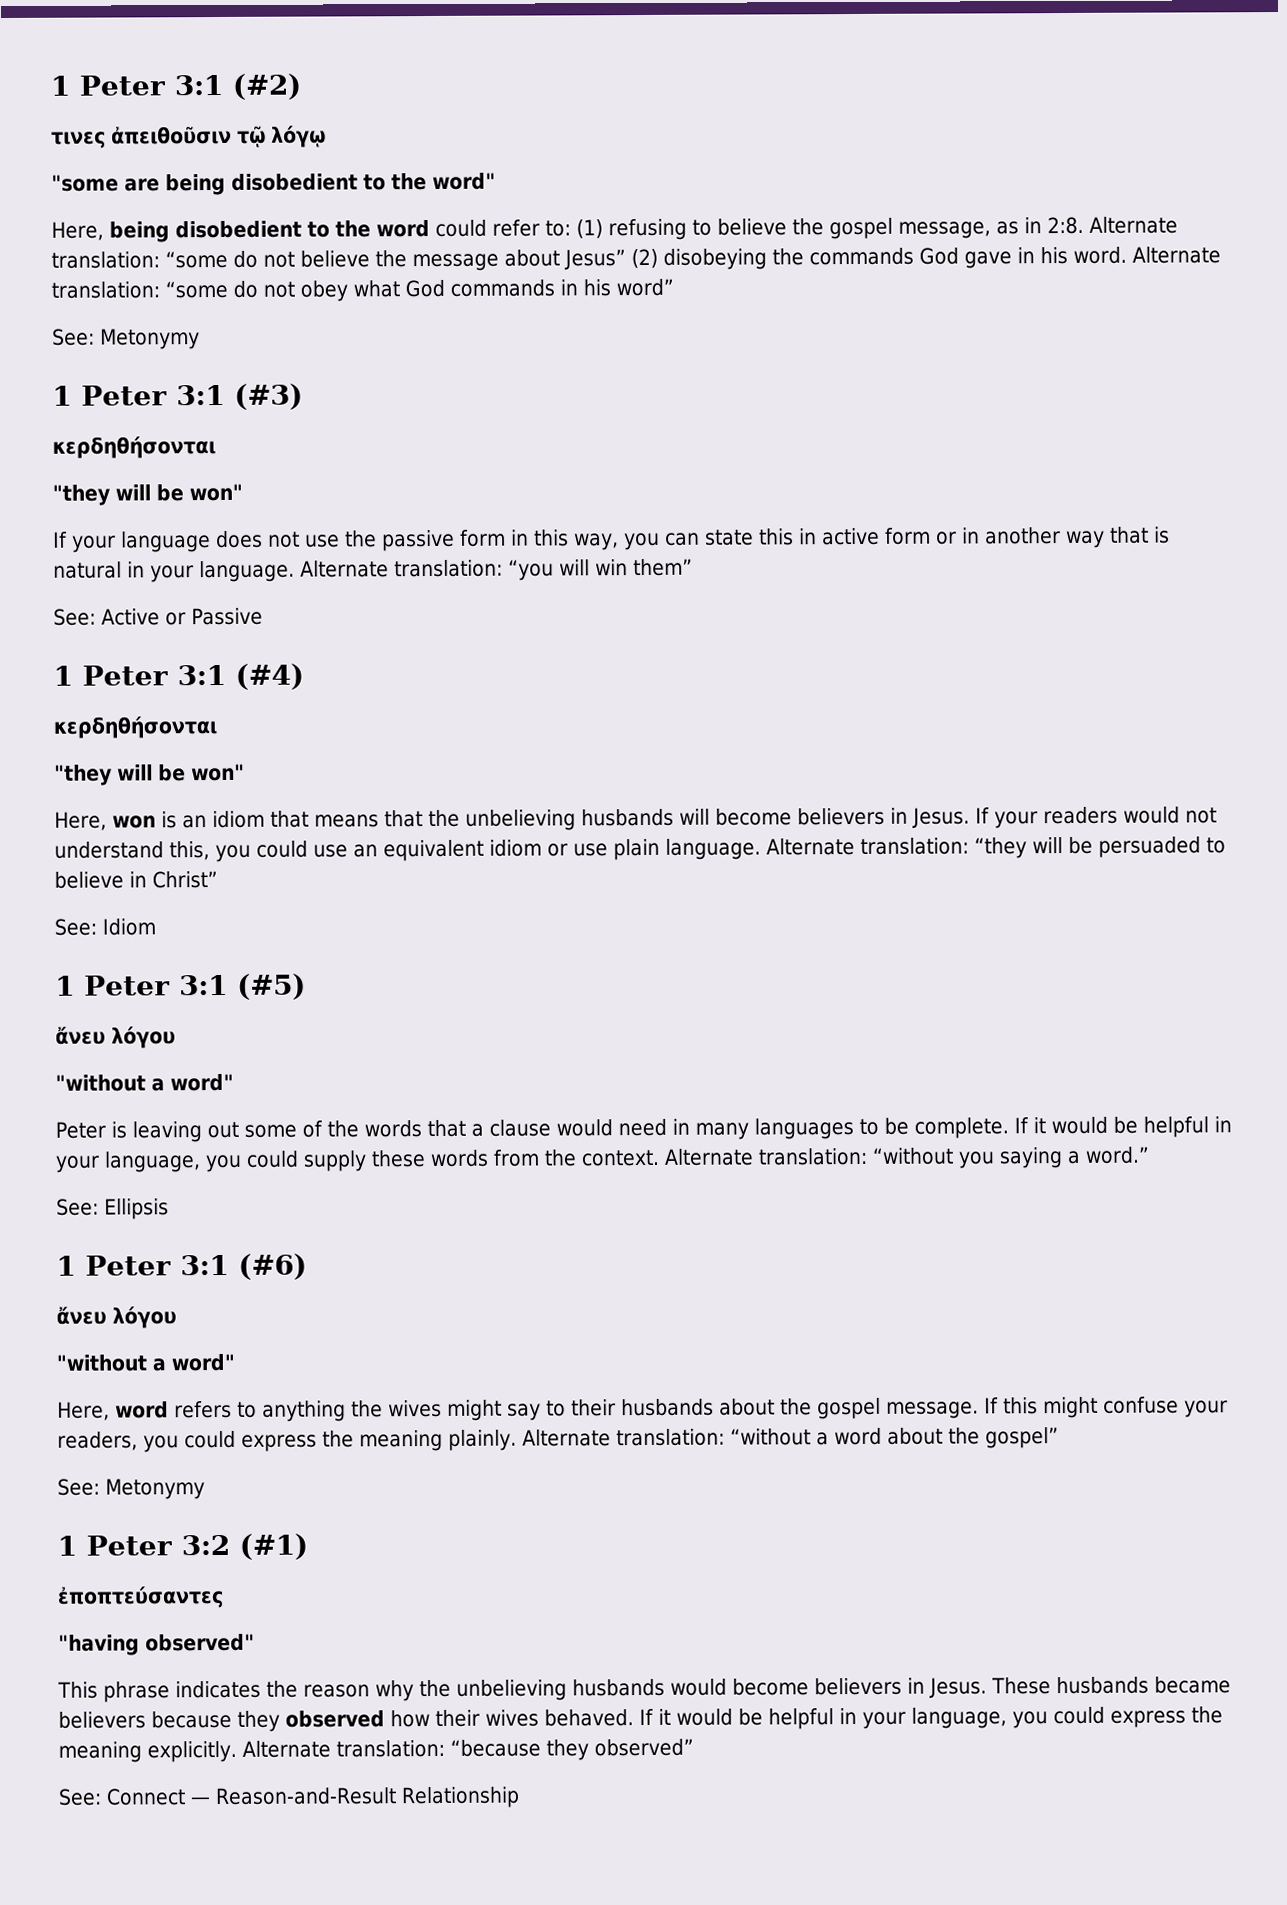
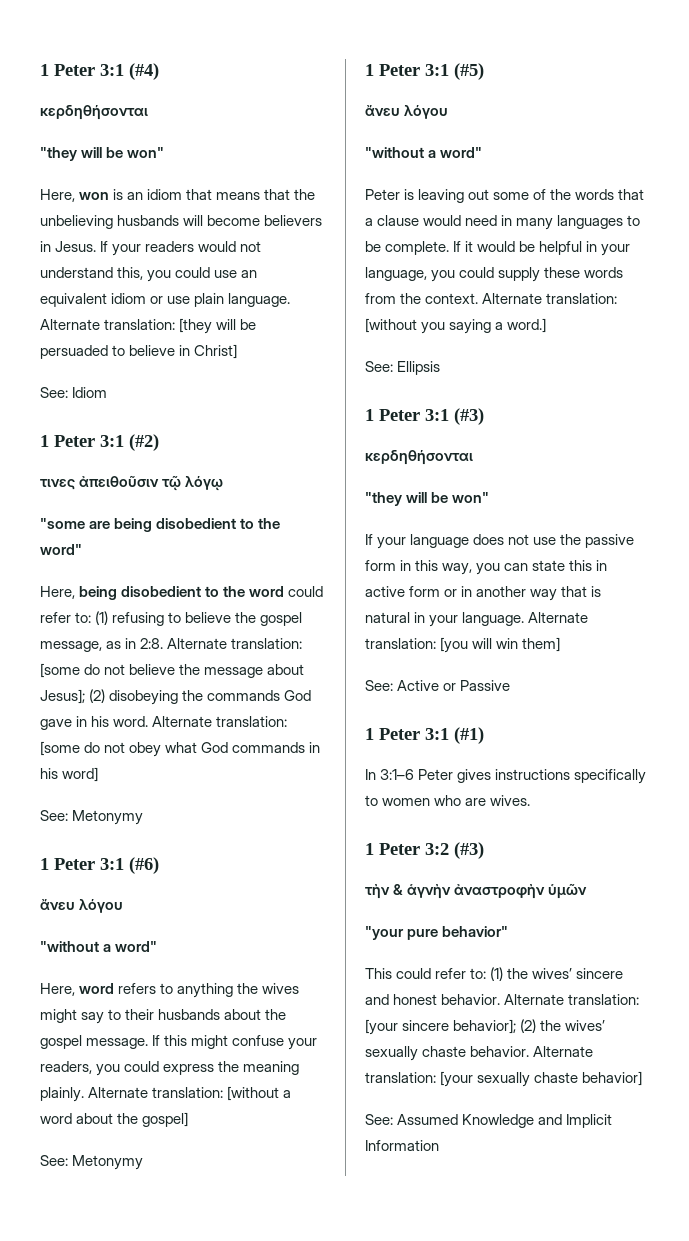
[50,73,301,100] [51,125,326,149] [51,172,496,196] [51,216,1178,243] [51,246,1221,272] [51,278,674,302] [52,328,200,350] [52,383,303,410] [52,436,216,459] [52,483,243,506] [53,526,1170,553] [53,558,693,583] [53,607,263,626] [53,664,226,686] 1 Peter 3:1 (#2) // τινες ἀπειθοῦσιν τῷ λόγῳ // "some are being disobedient to the word" // Here, being disobedient to the word could refer to: (1) refusing to believe the gospel message, as in 2:8. Alternate translation: “some do not believe the message about Jesus” (2) disobeying the commands God gave in his word. Alternate translation: “some do not obey what God commands in his word” // See: Metonymy // 1 Peter 3:1 (#3) // κερδηθήσονται // "they will be won" // If your language does not use the passive form in this way, you can state this in active form or in another way that is natural in your language. Alternate translation: “you will win them” // See: Active or Passive // 1 Peter 3:1 -> [40,64,124,76] 1 Peter 3:1
[974,837,1027,859] “they -> [179,318,213,334] [they
[152,871,218,889] Christ” -> [194,344,238,359] Christ]
(156, 927) none -> [40,434,159,451] [40,475,224,491] [40,518,281,532] [40,544,82,555] [40,586,324,600] [40,611,303,626] [40,638,303,652] [40,663,305,678] [40,689,312,705] [40,716,288,730] [40,741,321,757] [40,767,99,782] [40,810,144,825] [40,857,159,874] [40,899,124,913] [40,941,158,952] [40,983,300,998] [40,1009,287,1024] [40,1035,318,1050] [40,1061,300,1076] [40,1086,292,1102] [40,1112,189,1127] [40,1155,144,1170] // 1 Peter 3:1 (#2) // τινες ἀπειθοῦσιν τῷ λόγῳ // "some are being disobedient to the word" // Here, being disobedient to the word could refer to: (1) refusing to believe the gospel message, as in 2:8. Alternate translation: [some do not believe the message about Jesus]; (2) disobeying the commands God gave in his word. Alternate translation: [some do not obey what God commands in his word] // See: Metonymy // 1 Peter 3:1 (#6) // ἄνευ λόγου // "without a word" // Here, word refers to anything the wives might say to their husbands about the gospel message. If this might confuse your readers, you could express the meaning plainly. Alternate translation: [without a word about the gospel] // See: Metonymy
[872,1147,954,1165] “without -> [365,318,417,333] [without
[1084,1146,1150,1164] word.” -> [507,318,547,333] word.]
[237,1253,307,1280] [56,1306,177,1329] [56,1353,235,1372] [57,1396,1228,1422] [57,1427,1059,1453] [57,1478,205,1500] [57,1533,308,1560] [57,1585,224,1609] [58,1633,255,1656] [57,1676,1231,1703] [58,1706,1223,1732] [58,1738,694,1763] [58,1786,520,1809] (#6) // ἄνευ λόγου // "without a word" // Here, word refers to anything the wives might say to their husbands about the gospel message. If this might confuse your readers, you could express the meaning plainly. Alternate translation: “without a word about the gospel” // See: Metonymy // 1 Peter 3:2 (#1) // ἐποπτεύσαντες // "having observed" // This phrase indicates the reason why the unbelieving husbands would become believers in Jesus. These husbands became believers because they observed how their wives behaved. If it would be helpful in your language, you could express the meaning explicitly. Alternate translation: “because they observed” // See: Connect — Reason-and-Result Relationship -> [454,408,484,425] [365,450,473,465] [365,492,490,506] [365,534,635,549] [365,560,608,575] [365,586,602,601] [365,612,589,627] [365,637,561,653] [365,680,511,691] [365,727,484,744] [365,769,647,784] [365,795,531,806] [365,842,484,859] [365,883,588,899] [365,926,509,940] [365,967,624,981] [365,994,640,1005] [365,1019,606,1035] [365,1046,594,1061] [365,1071,643,1087] [365,1114,613,1128] [365,1140,439,1151] (#3) // κερδηθήσονται // "they will be won" // If your language does not use the passive form in this way, you can state this in active form or in another way that is natural in your language. Alternate translation: [you will win them] // See: Active or Passive // 1 Peter 3:1 (#1) // In 3:1–6 Peter gives instructions specifically to women who are wives. // 1 Peter 3:2 (#3) // τὴν & ἁγνὴν ἀναστροφὴν ὑμῶν // "your pure behavior" // This could refer to: (1) the wives’ sincere and honest behavior. Alternate translation: [your sincere behavior]; (2) the wives’ sexually chaste behavior. Alternate translation: [your sexually chaste behavior] // See: Assumed Knowledge and Implicit Information

